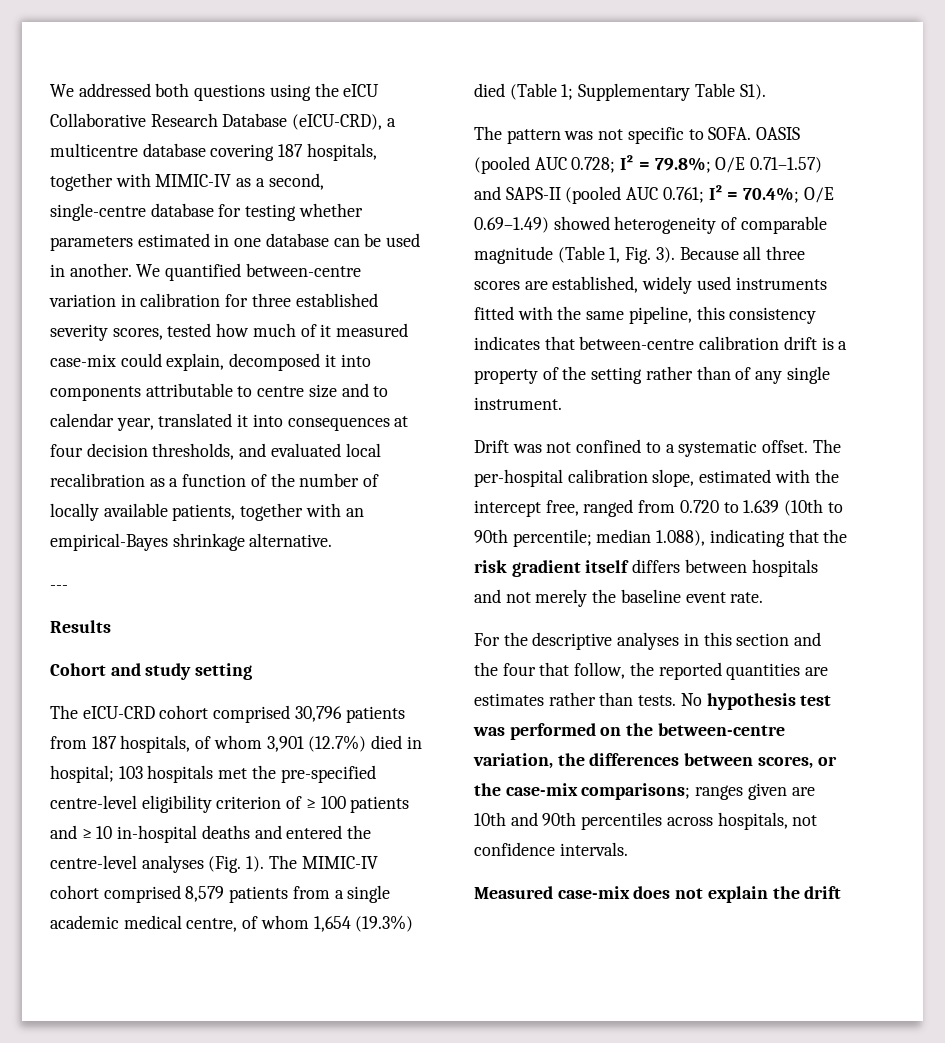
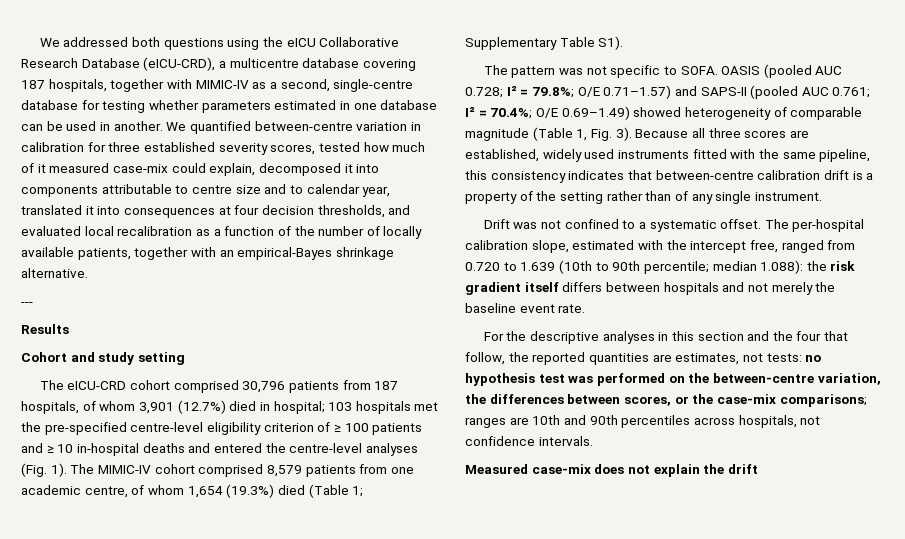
[334,885,391,903] [50,915,182,929] a single academic medical -> [390,467,414,474] [21,485,81,495] one academic
[656,529,819,547] 1.088), indicating that -> [760,260,804,274] 1.088):
[474,692,702,706] estimates rather than tests. No -> [675,353,822,365] estimates, not tests: no
[747,783,787,800] given -> (506, 422) none

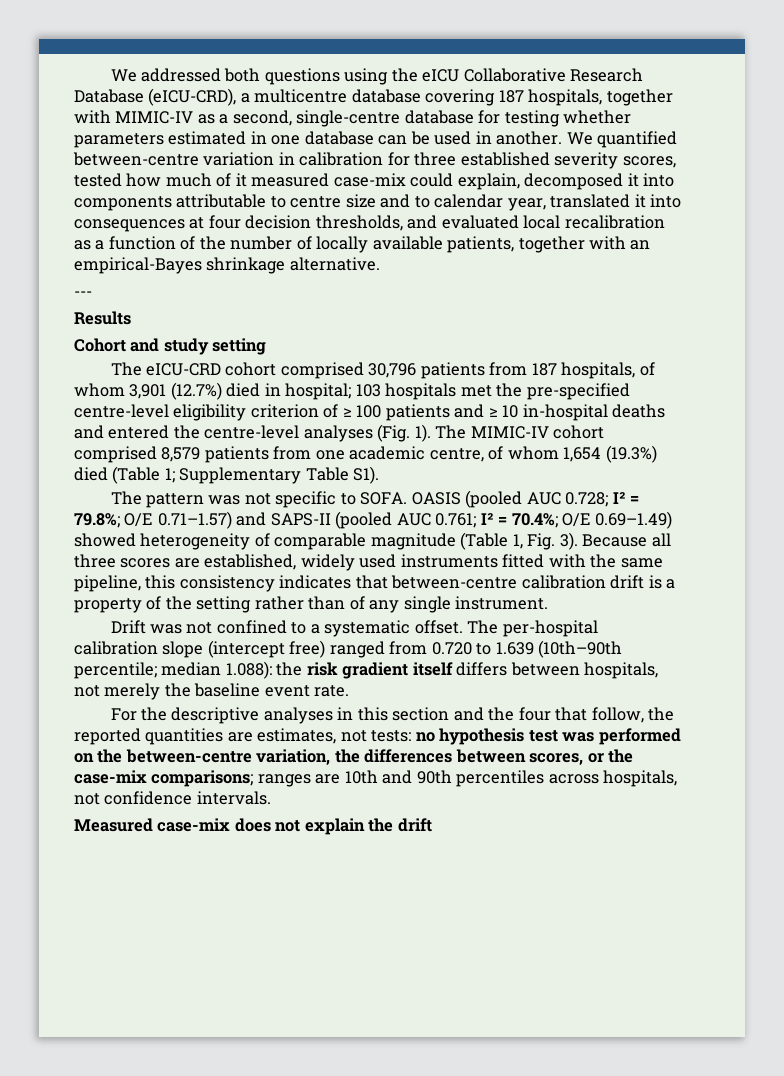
[531,240,778,253] slope, estimated with the intercept free, -> [162,640,326,658] slope (intercept free)
[558,260,641,274] (10th to 90th -> [538,640,623,658] (10th–90th
[663,282,745,295] hospitals and -> [584,662,659,679] hospitals,

